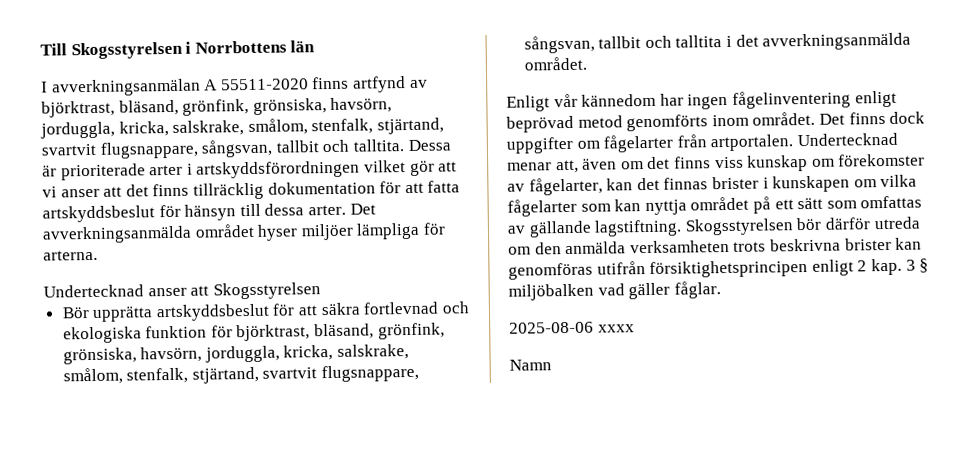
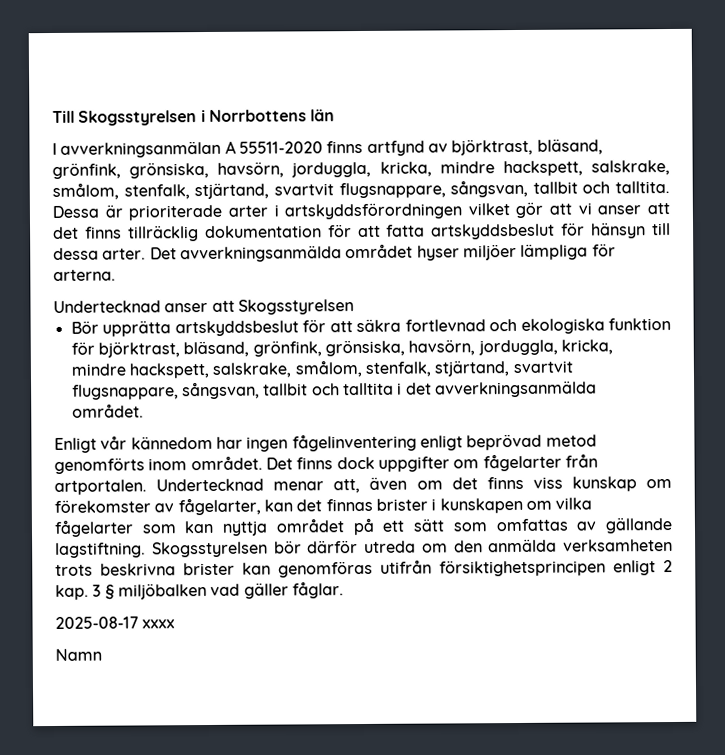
(169, 129) none -> [439,160,583,177] mindre hackspett,
(334, 352) none -> [70,362,209,379] mindre hackspett,
[509,321,594,334] 2025-08-06 -> [55,616,139,629] 2025-08-17

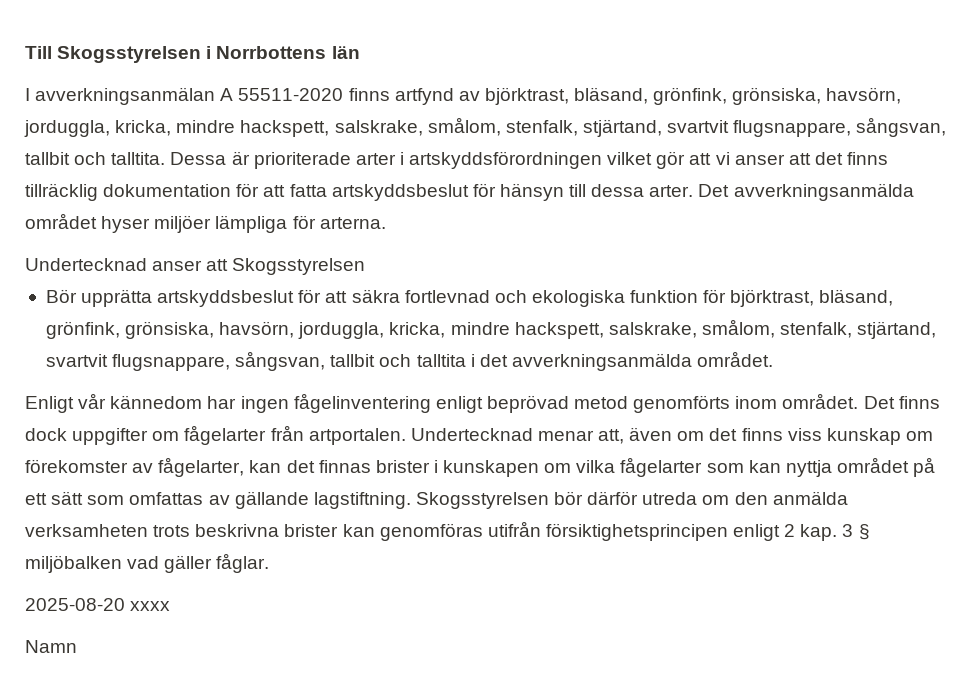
[55,616,139,629] 2025-08-17 -> [25,598,125,611] 2025-08-20

